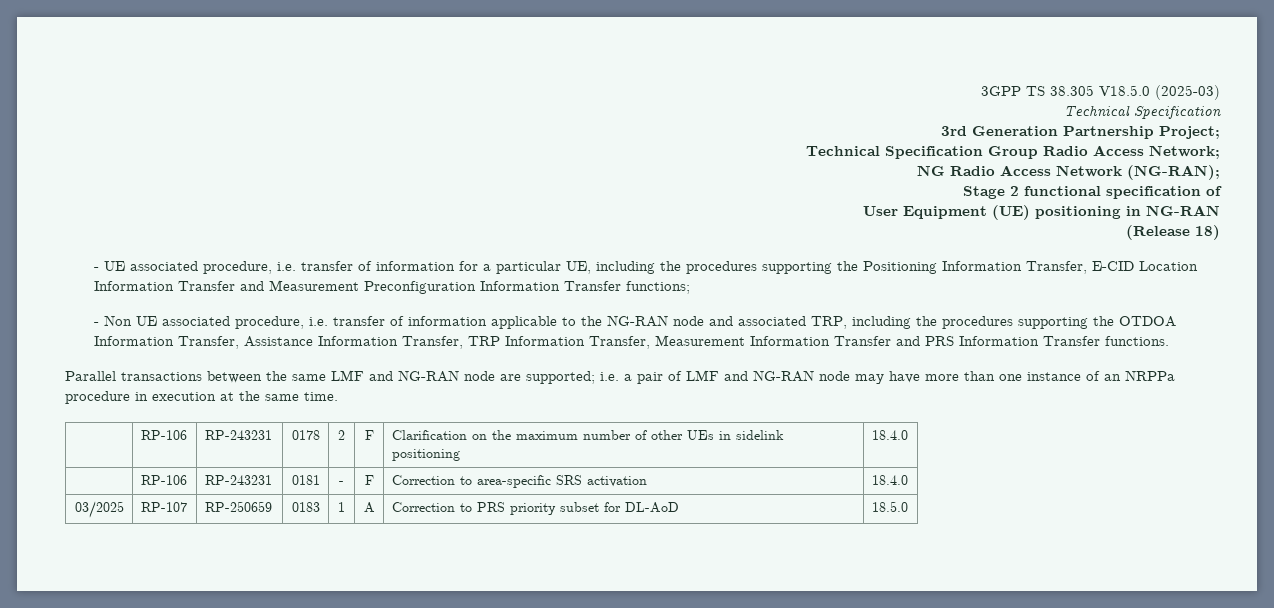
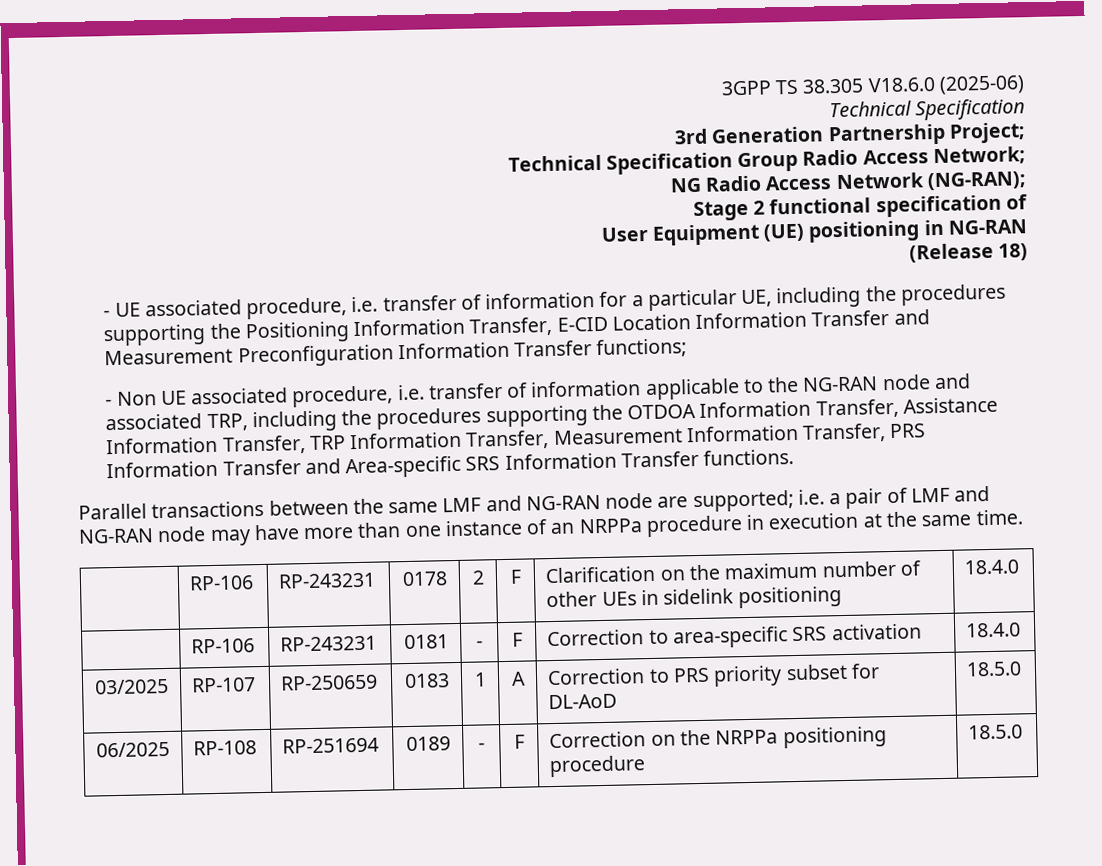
[1099,85,1220,100] V18.5.0 (2025-03) -> [867,75,1025,95] V18.6.0 (2025-06)
[833,336,954,346] Transfer and PRS -> [802,423,927,443] [106,455,501,479] Transfer, PRS Information Transfer and Area-specific SRS
(908, 506) none -> [96,741,170,758] [193,740,258,756] [282,737,380,754] [405,736,451,752] [478,742,485,750] [513,734,525,749] [549,726,887,749] [549,755,647,778] [968,724,1024,740] // 06/2025 | RP-108 | RP-251694 | 0189 | - | F | Correction on the NRPPa positioning procedure | 18.5.0

